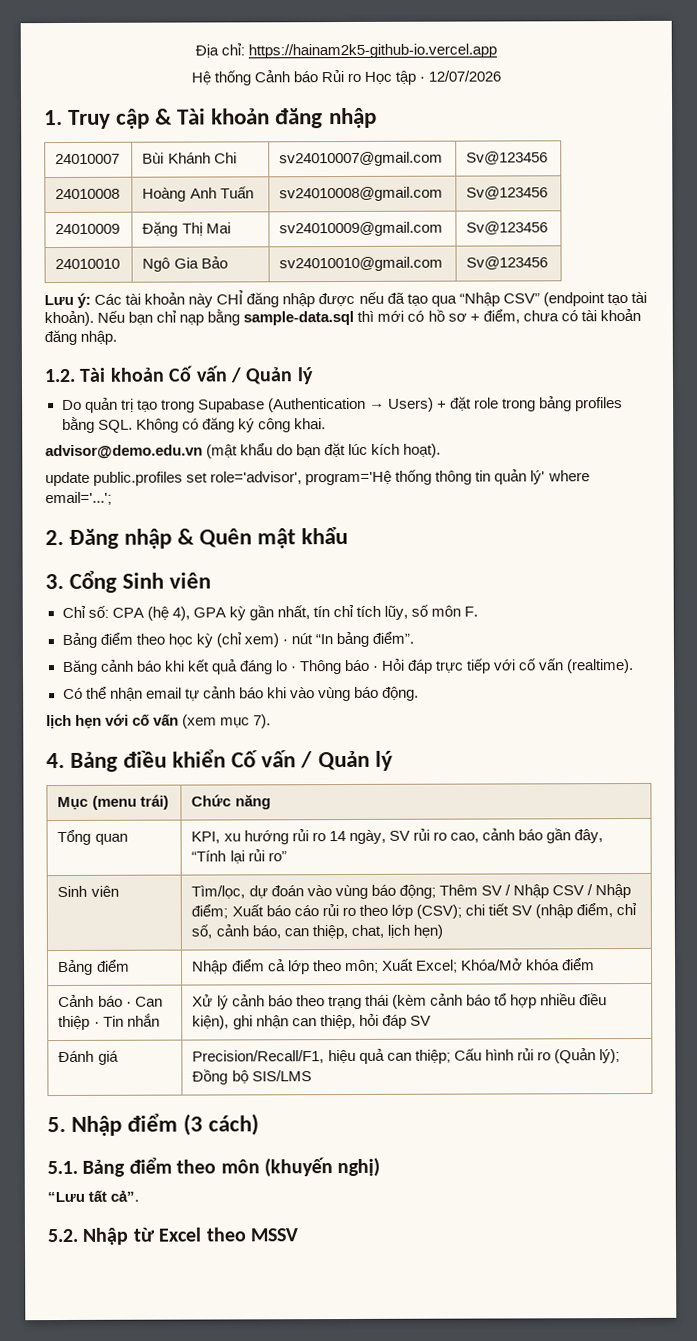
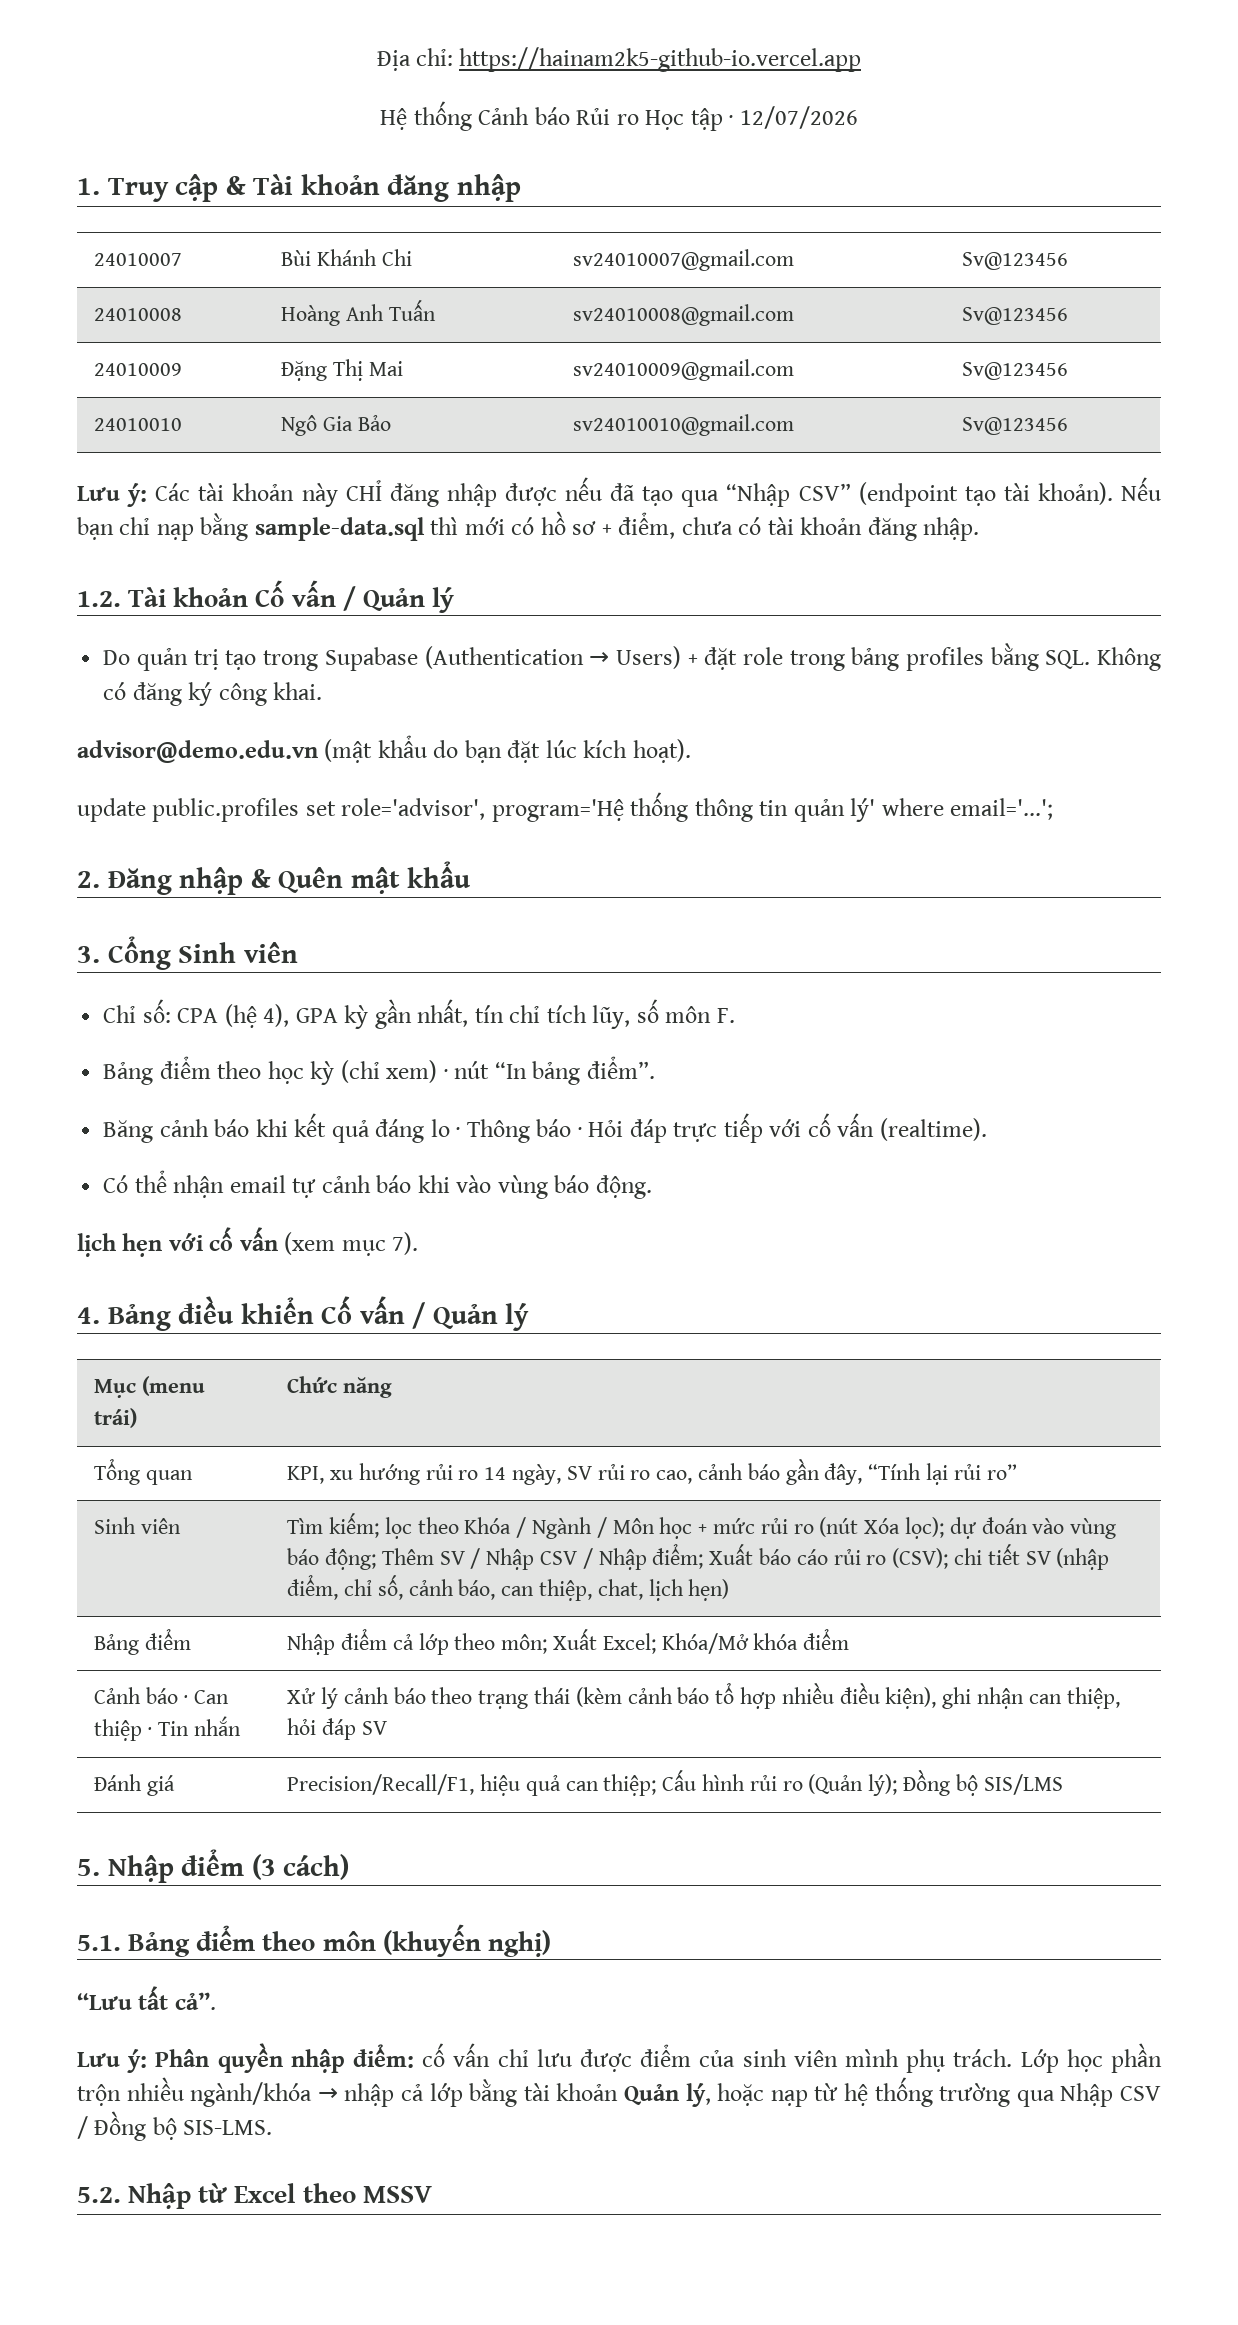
[191,885,246,899] Tìm/lọc, -> [287,1513,945,1539] Tìm kiếm; lọc theo Khóa / Ngành / Môn học + mức rủi ro (nút Xóa lọc);
[358,904,413,919] theo lớp -> (887, 1560) none
(140, 1196) none -> [77,2043,1163,2073] [77,2077,1161,2107] [77,2111,273,2141] // Lưu ý: Phân quyền nhập điểm: cố vấn chỉ lưu được điểm của sinh viên mình phụ trách. Lớp học phần trộn nhiều ngành/khóa → nhập cả lớp bằng tài khoản Quản lý, hoặc nạp từ hệ thống trường qua Nhập CSV / Đồng bộ SIS-LMS.

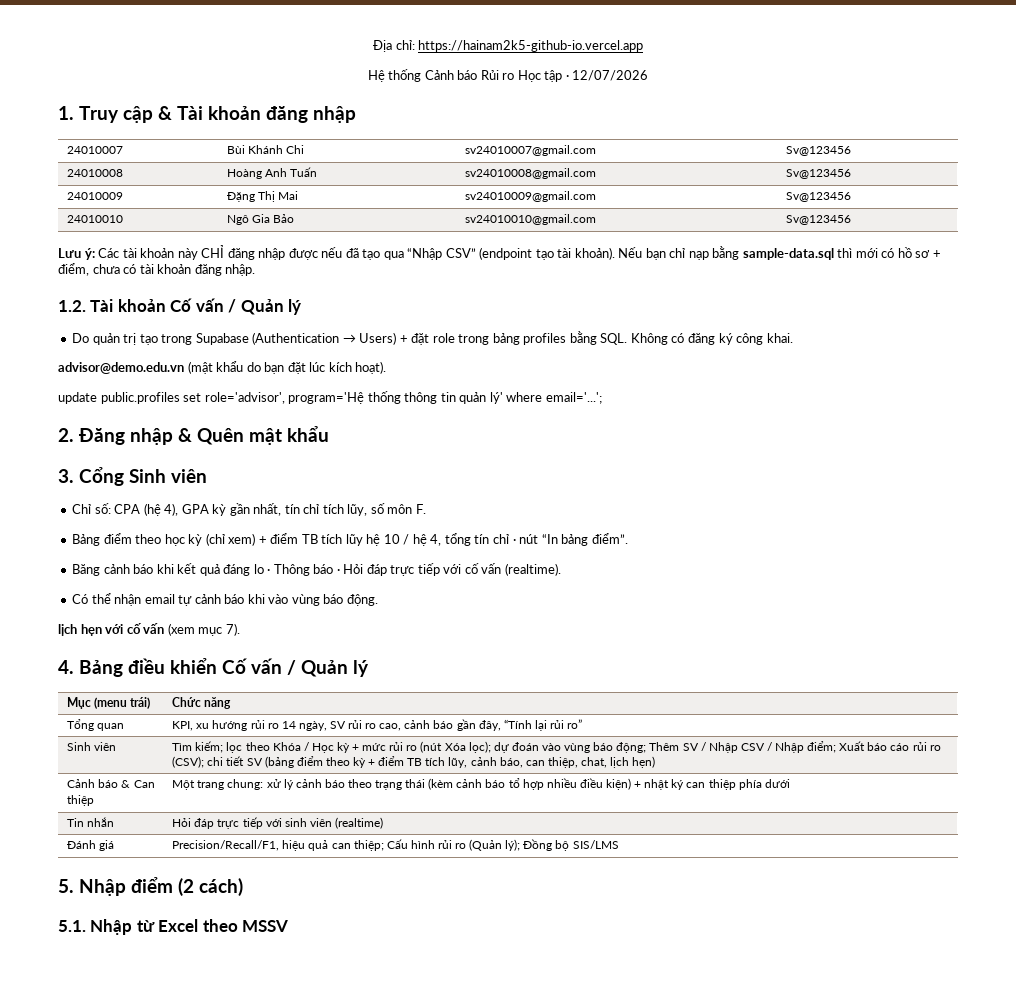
(438, 1071) none -> [258,533,509,546] + điểm TB tích lũy hệ 10 / hệ 4, tổng tín chỉ
[532,1517,693,1539] Ngành / Môn học -> [311,742,350,753] Học kỳ
[1056,1548,1110,1570] [287,1575,403,1600] (nhập điểm, chỉ số, -> [264,756,468,768] (bảng điểm theo kỳ + điểm TB tích lũy,
[94,1629,192,1655] [287,1629,850,1655] [94,1687,188,1704] // Bảng điểm | Nhập điểm cả lớp theo môn; Xuất Excel; Khóa/Mở khóa điểm // Cảnh báo · -> [67,779,131,788] // Cảnh báo &
[148,1716,241,1736] [287,1688,316,1704] · Tin nhắn | Xử -> [172,779,281,790] | Một trang chung: xử
[885,1687,1120,1709] [287,1718,387,1740] kiện), ghi nhận can thiệp, hỏi đáp SV -> [605,778,790,790] [67,817,115,827] [172,817,383,829] kiện) + nhật ký can thiệp phía dưới // Tin nhắn | Hỏi đáp trực tiếp với sinh viên (realtime)
[251,1854,276,1880] (3 -> [178,878,194,896] (2
[128,1924,551,1957] [77,1986,216,2010] [77,2043,1163,2073] [77,2077,1161,2107] [77,2111,273,2141] [77,2187,121,2203] Bảng điểm theo môn (khuyến nghị) // “Lưu tất cả”. // Lưu ý: Phân quyền nhập điểm: cố vấn chỉ lưu được điểm của sinh viên mình phụ trách. Lớp học phần trộn nhiều ngành/khóa → nhập cả lớp bằng tài khoản Quản lý, hoặc nạp từ hệ thống trường qua Nhập CSV / Đồng bộ SIS-LMS. // 5.2. -> (86, 926) none

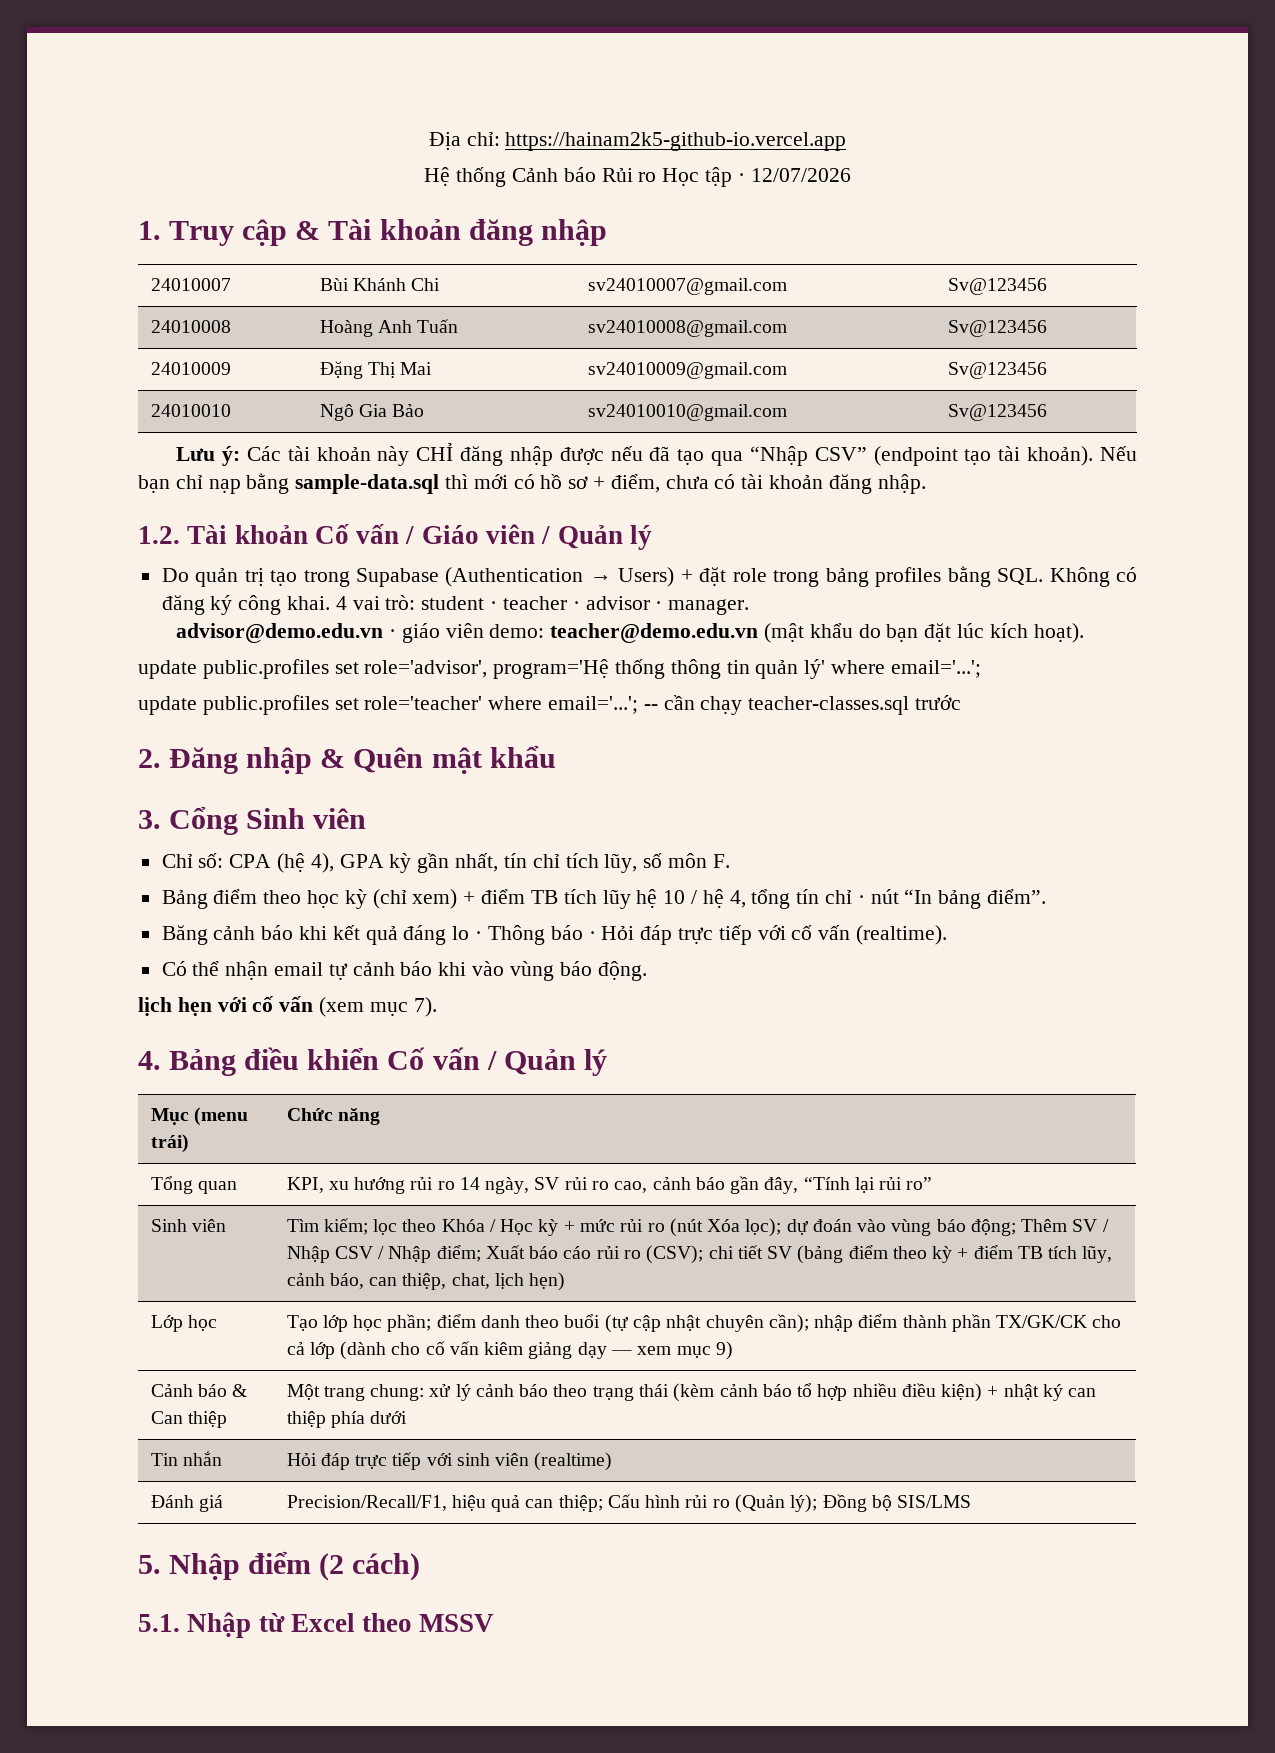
(237, 306) none -> [421,524,551,544] Giáo viên /
[58,362,184,374] // advisor@demo.edu.vn -> [335,595,750,615] [176,623,759,643] 4 vai trò: student · teacher · advisor · manager. // advisor@demo.edu.vn · giáo viên demo: teacher@demo.edu.vn
(602, 398) none -> [138,695,962,715] // update public.profiles set role='teacher' where email='...'; -- cần chạy teacher-classes.sql trước
(656, 762) none -> [150,1315,217,1332] [286,1314,1122,1333] [286,1341,733,1360] // Lớp học | Tạo lớp học phần; điểm danh theo buổi (tự cập nhật chuyên cần); nhập điểm thành phần TX/GK/CK cho cả lớp (dành cho cố vấn kiêm giảng dạy — xem mục 9)

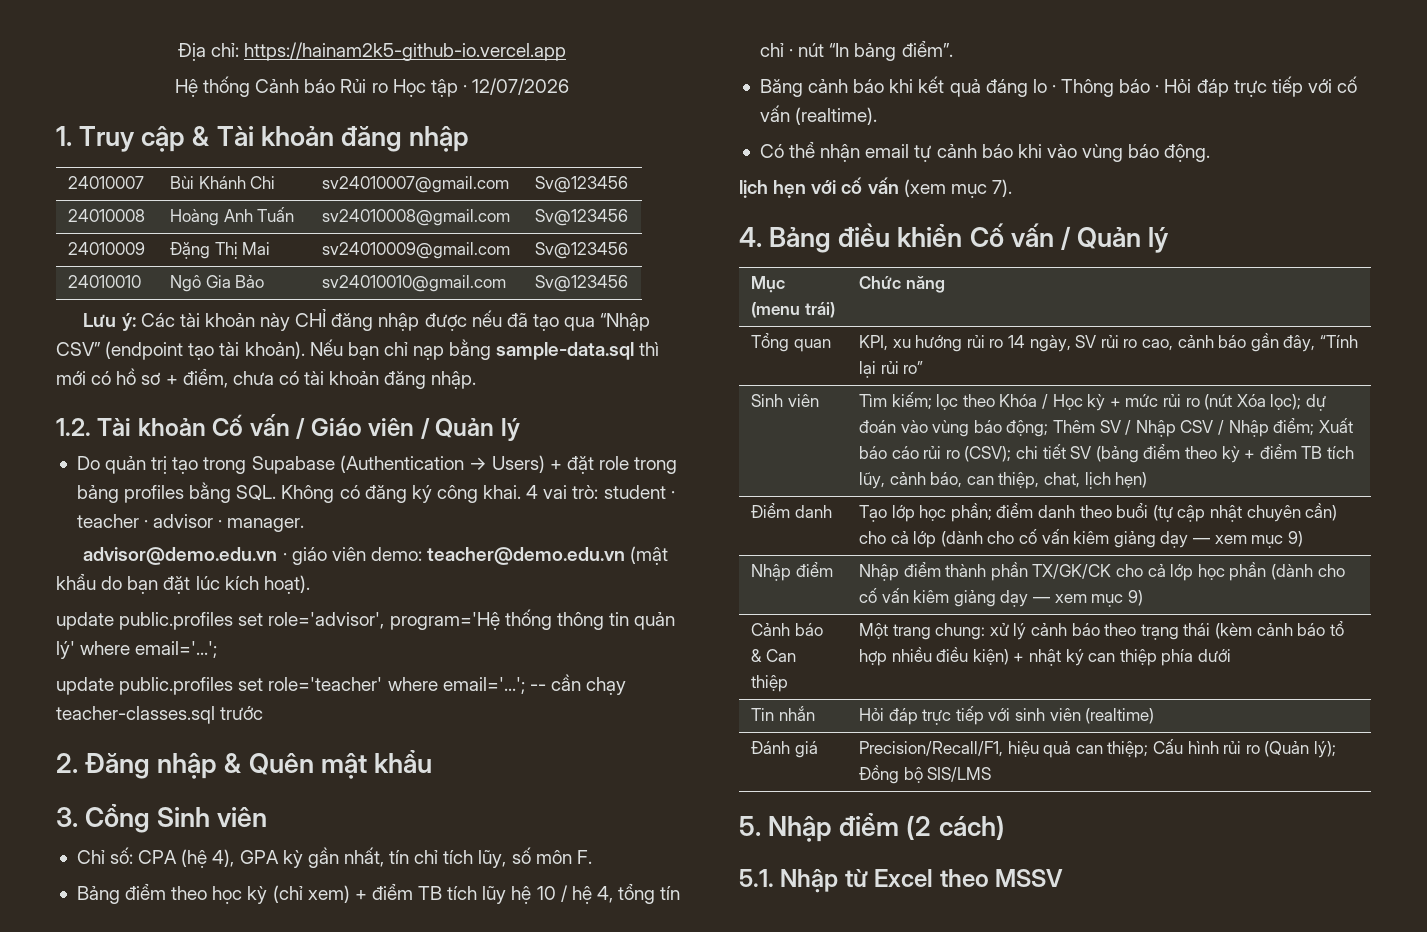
[150,1315,217,1332] Lớp học -> [751,503,832,518] Điểm danh
[768,1314,854,1333] cần); nhập -> [1305,503,1338,521] [859,529,1303,548] [751,562,833,581] [859,564,900,581] cần) cho cả lớp (dành cho cố vấn kiêm giảng dạy — xem mục 9) // Nhập điểm | Nhập
(335, 1350) none -> [1197,562,1267,581] học phần

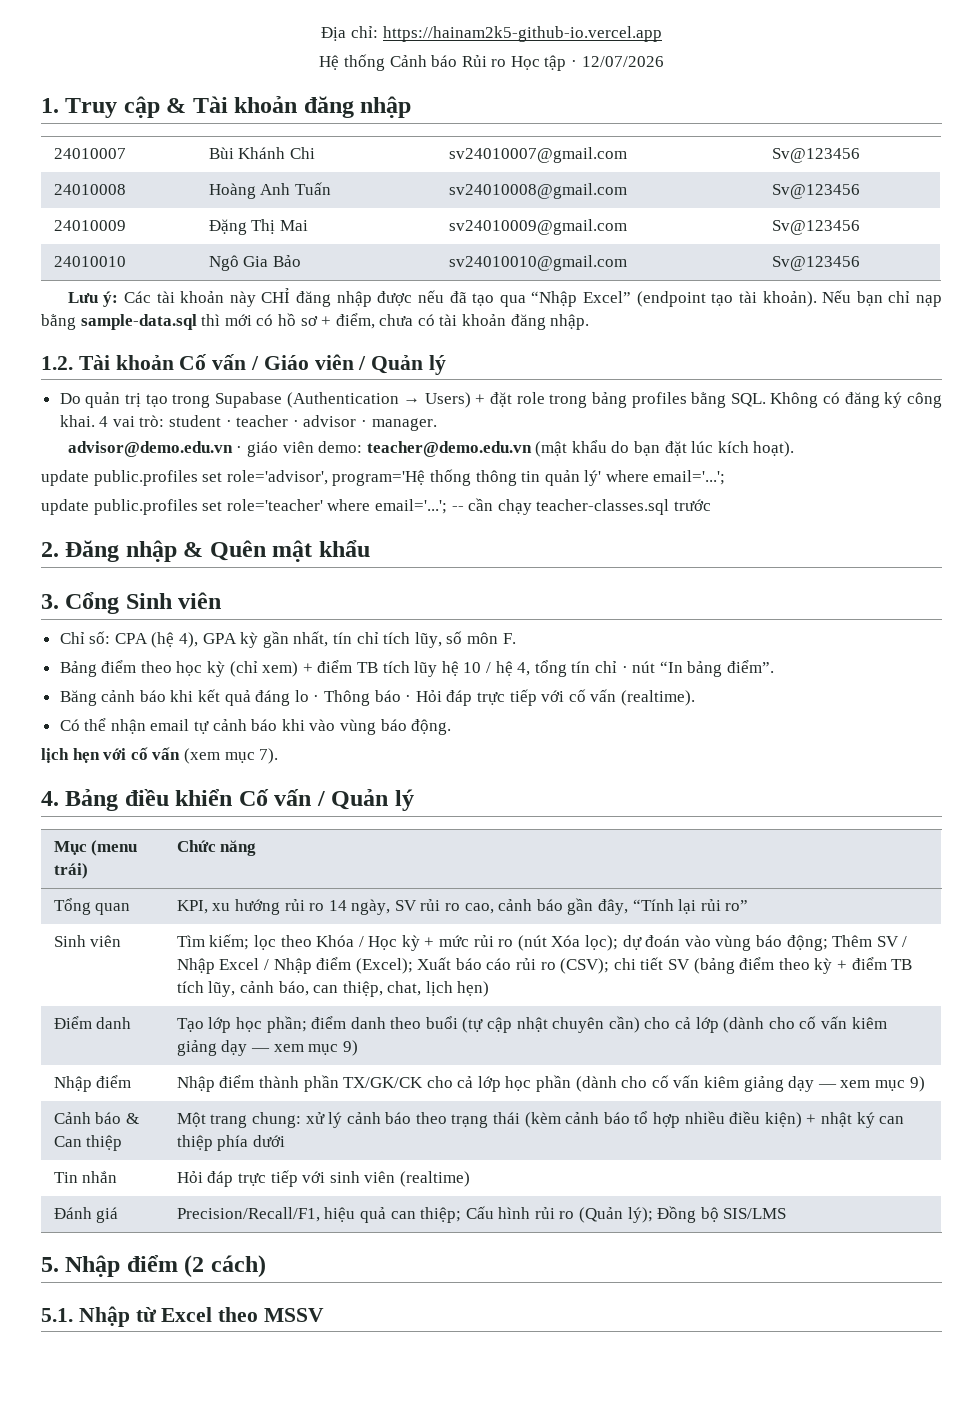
[56,342,101,356] CSV” -> [583,291,632,303] Excel”
[1180,418,1315,437] CSV / Nhập điểm; -> [219,957,413,974] Excel / Nhập điểm (Excel);

